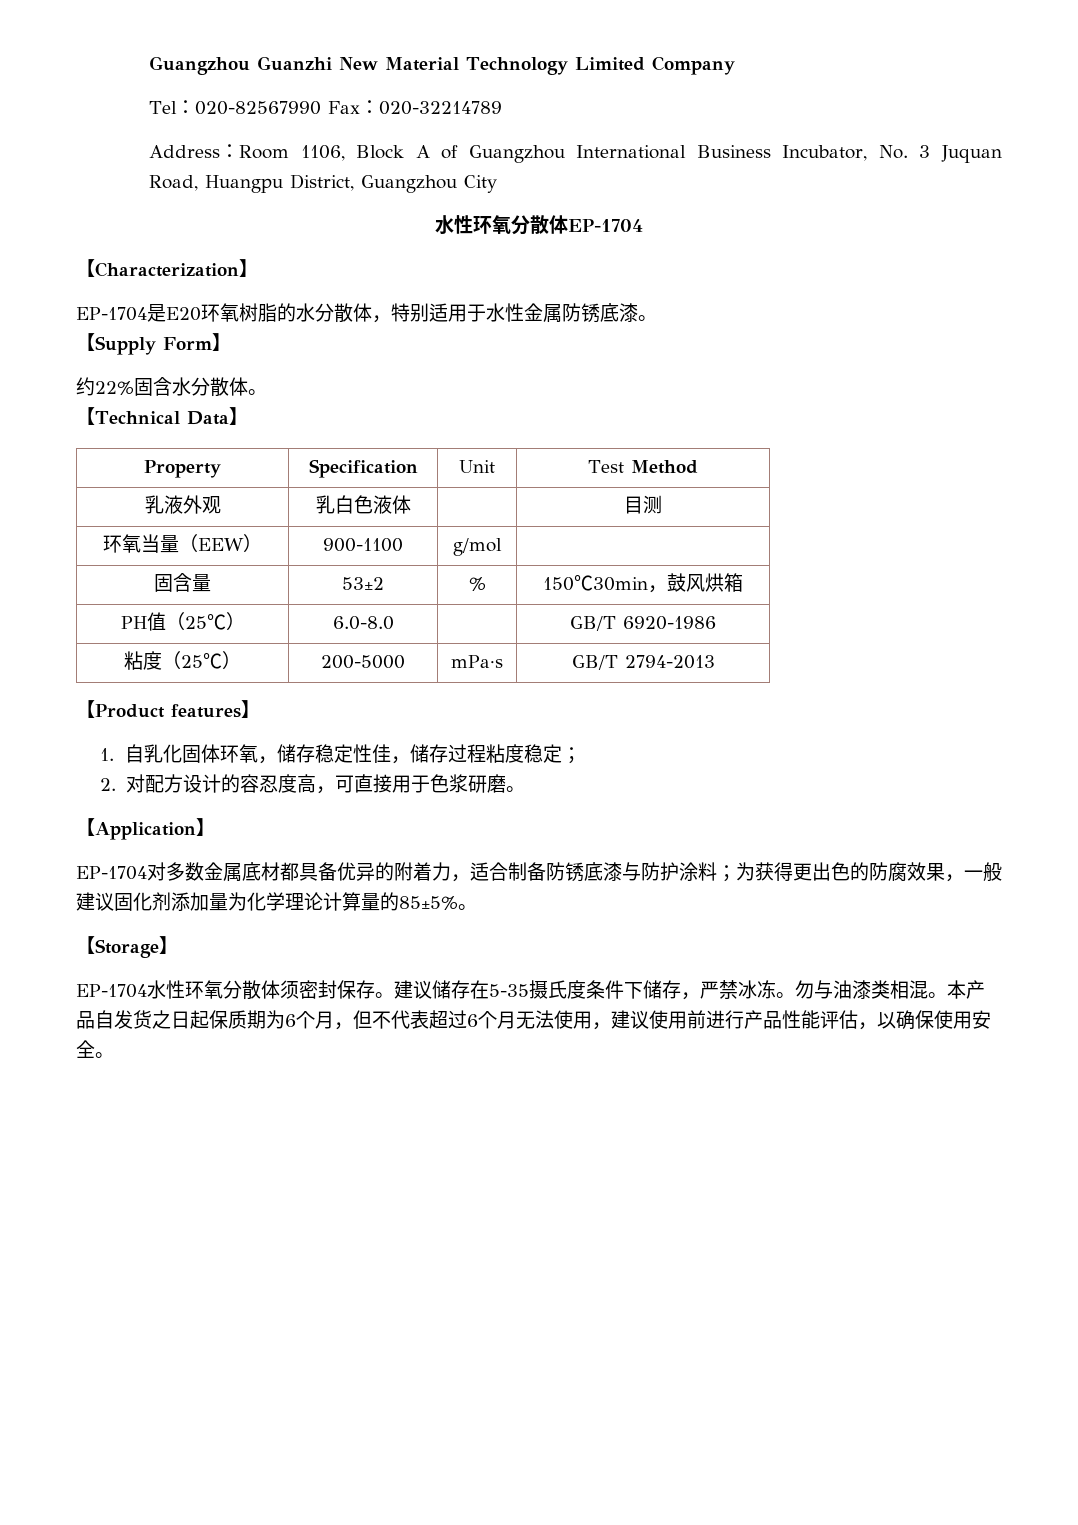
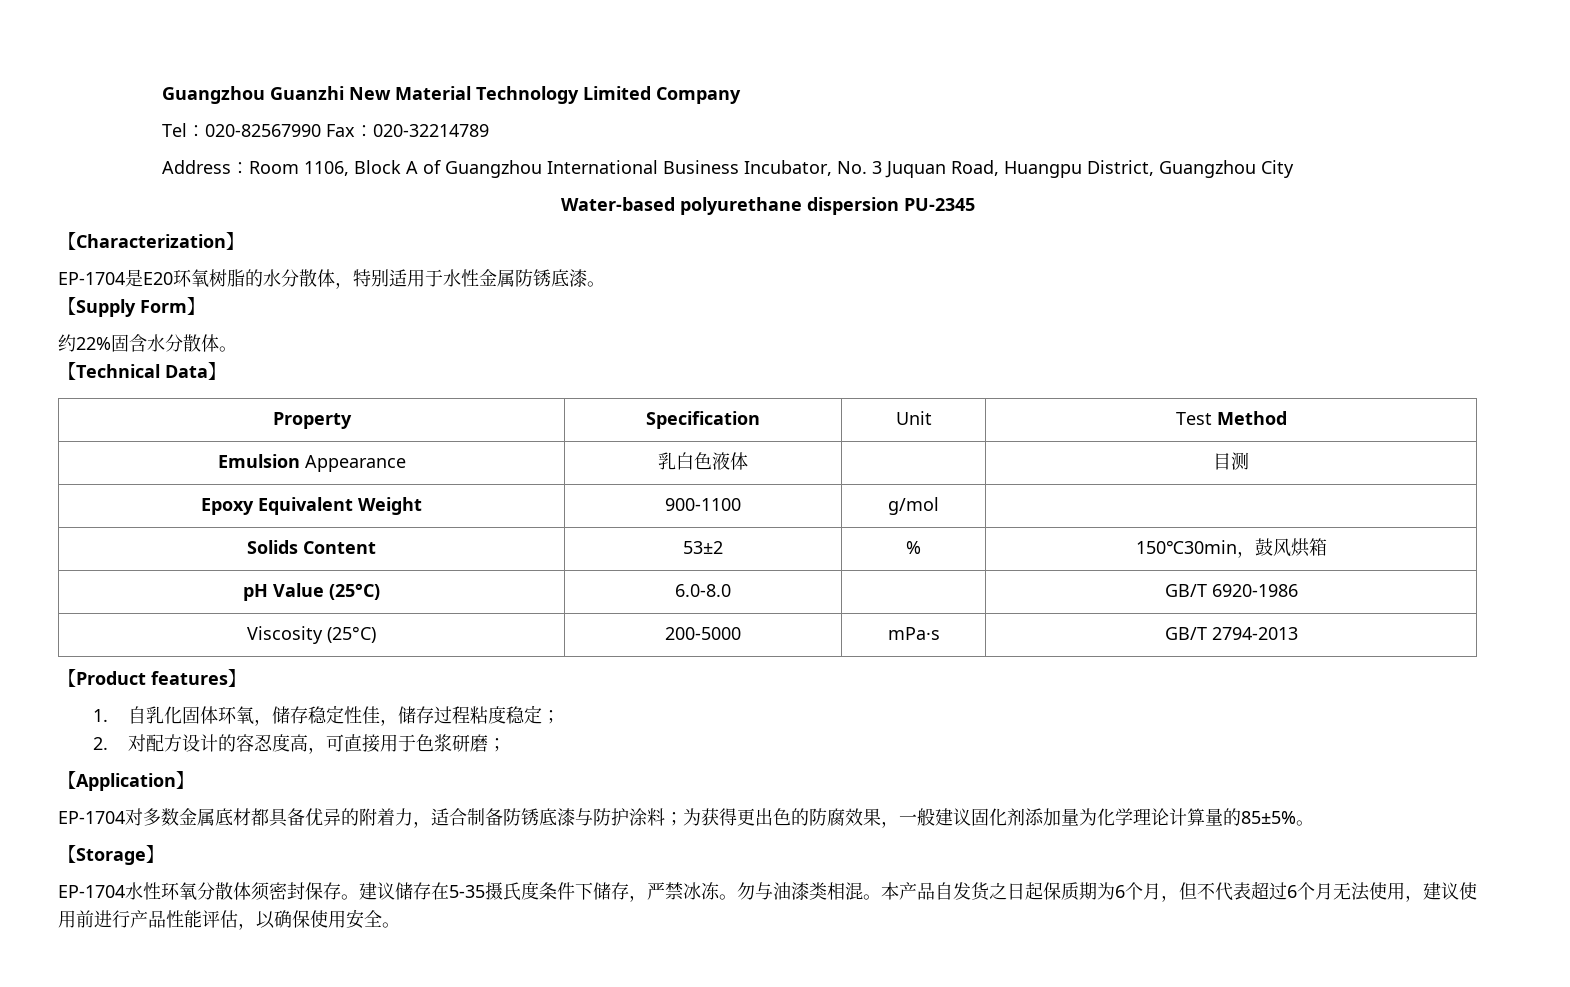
[435,215,643,235] 水性环氧分散体EP-1704 -> [560,197,975,215] Water-based polyurethane dispersion PU-2345
[144,495,221,514] 乳液外观 -> [217,454,406,472] Emulsion Appearance
[103,534,262,553] 环氧当量（EEW） -> [201,497,422,515] Epoxy Equivalent Weight
[154,573,211,592] 固含量 -> [247,540,376,554] Solids Content
[120,612,245,631] PH值（25℃） -> [243,583,380,601] pH Value (25°C)
[124,651,241,670] 粘度（25℃） -> [247,626,376,644] Viscosity (25°C)
[505,786,525,792] 。 -> [487,738,506,752] ；

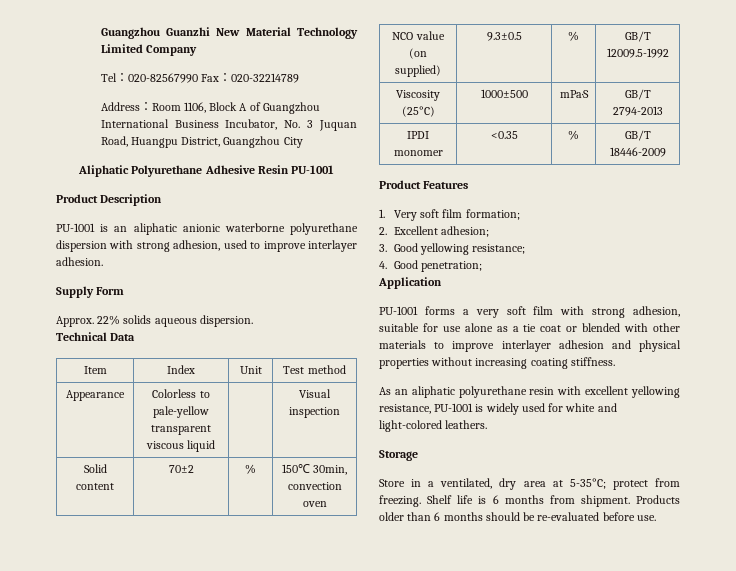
[560,197,975,215] [58,232,244,250] [58,269,605,289] [58,297,205,317] [58,334,237,352] [58,362,76,380] Water-based polyurethane dispersion PU-2345 // 【Characterization】 // EP-1704是E20环氧树脂的水分散体，特别适用于水性金属防锈底漆。 // 【Supply Form】 // 约22%固含水分散体。 // 【 -> [78,165,334,177] [56,194,163,206] [56,223,358,235] [56,240,357,252] [56,257,103,266] [56,286,125,298] [56,315,253,327] Aliphatic Polyurethane Adhesive Resin PU-1001 // Product Description // PU-1001 is an aliphatic anionic waterborne polyurethane dispersion with strong adhesion, used to improve interlayer adhesion. // Supply Form // Approx. 22% solids aqueous dispersion. //
[208,362,226,380] [272,412,352,429] [646,411,760,429] 】 // Property | Specification -> [83,366,107,374] [167,365,195,374] // Item | Index
[1216,411,1287,425] [217,454,300,468] Method // Emulsion -> [307,365,346,374] method //
[658,452,748,470] [1213,452,1249,470] [201,497,422,515] [665,498,741,511] [888,497,939,515] [247,540,376,554] [683,541,723,554] [906,541,921,554] [1135,538,1327,558] [243,583,380,601] [675,584,731,597] [1164,584,1298,597] 乳白色液体 | | 目测 // Epoxy Equivalent Weight | 900-1100 | g/mol | // Solids Content | 53±2 | % | 150℃30min，鼓风烘箱 // pH Value (25°C) | 6.0-8.0 | | GB/T 6920-1986 -> [152,389,210,398] [153,406,209,418] [151,425,211,435] [145,440,216,452] [299,389,331,398] [289,407,340,418] [83,464,107,473] [76,483,114,490] [168,465,194,473] [245,464,256,474] [281,464,348,475] [287,482,342,490] [302,501,327,507] [392,31,445,40] [409,48,427,59] [395,65,441,77] [486,32,522,41] [568,31,579,41] [624,31,651,42] [606,48,669,58] Colorless to pale-yellow transparent viscous liquid | | Visual inspection // Solid content | 70±2 | % | 150℃ 30min, convection oven // NCO value (on supplied) | 9.3±0.5 | % | GB/T 12009.5-1992
[665,627,741,640] [887,627,940,640] 200-5000 | mPa·s -> [480,89,528,98] [559,90,589,98] 1000±500 | mPa·S
[58,669,246,687] [92,705,560,726] [92,734,506,754] [58,771,194,791] [58,808,1314,828] [58,845,164,865] [58,881,1477,902] [58,909,400,930] // 【Product features】 // 1.自乳化固体环氧，储存稳定性佳，储存过程粘度稳定； // 2.对配方设计的容忍度高，可直接用于色浆研磨； // 【Application】 // EP-1704对多数金属底材都具备优异的附着力，适合制备防锈底漆与防护涂料；为获得更出色的防腐效果，一般建议固化剂添加量为化学理论计算量的85±5%。 // 【Storage】 // EP-1704水性环氧分散体须密封保存。建议储存在5-35摄氏度条件下储存，严禁冰冻。勿与油漆类相混。本产品自发货之日起保质期为6个月，但不代表超过6个月无法使用，建议使用前进行产品性能评估，以确保使用安全。 -> [407,131,429,139] [393,150,443,156] [490,131,518,139] [568,130,579,140] [624,130,651,141] [609,147,666,157] [379,180,469,189] [379,209,520,221] [379,226,490,237] [379,243,526,255] [379,260,483,272] [378,277,442,289] [379,306,680,318] [379,323,680,332] [379,340,681,352] [379,357,615,369] [379,386,680,398] [379,403,617,415] [379,420,488,432] [379,450,418,461] [379,478,680,490] [379,495,680,507] [379,512,656,521] // IPDI monomer | <0.35 | % | GB/T 18446-2009 // Product Features // 1. Very soft film formation; // 2. Excellent adhesion; // 3. Good yellowing resistance; // 4. Good penetration; // Application // PU-1001 forms a very soft film with strong adhesion, suitable for use alone as a tie coat or blended with other materials to improve interlayer adhesion and physical properties without increasing coating stiffness. // As an aliphatic polyurethane resin with excellent yellowing resistance, PU-1001 is widely used for white and light-colored leathers. // Storage // Store in a ventilated, dry area at 5-35°C; protect from freezing. Shelf life is 6 months from shipment. Products older than 6 months should be re-evaluated before use.

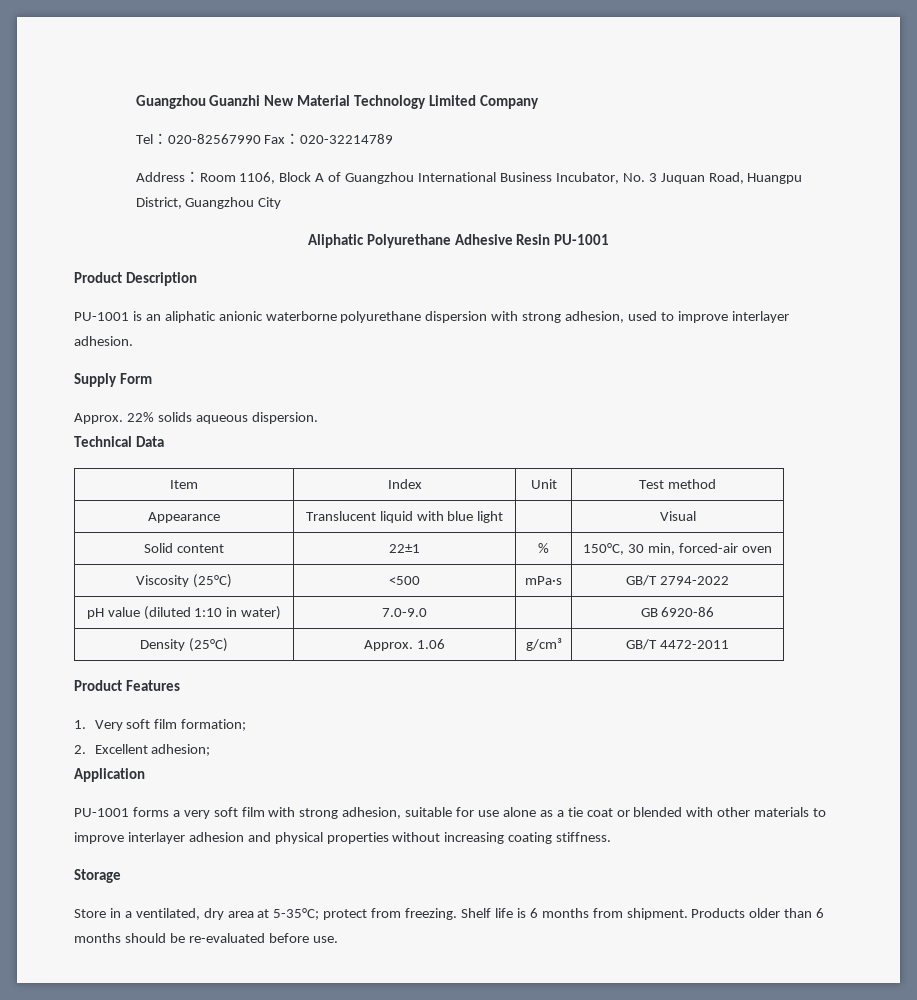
[152,389,210,398] [153,406,209,418] [151,425,211,435] [145,440,216,452] Colorless to pale-yellow transparent viscous liquid -> [305,511,504,523] Translucent liquid with blue light
[289,407,340,418] inspection -> (696, 516) none
[168,465,194,473] [245,464,256,474] [281,464,348,475] [287,482,342,490] [302,501,327,507] [392,31,445,40] [409,48,427,59] [395,65,441,77] [486,32,522,41] [568,31,579,41] [624,31,651,42] [606,48,669,58] 70±2 | % | 150℃ 30min, convection oven // NCO value (on supplied) | 9.3±0.5 | % | GB/T 12009.5-1992 -> [389,544,420,553] [538,543,549,553] [583,543,772,555] 22±1 | % | 150°C, 30 min, forced-air oven
[480,89,528,98] [559,90,589,98] [624,89,651,100] [612,106,663,116] [407,131,429,139] [393,150,443,156] [490,131,518,139] [568,130,579,140] [624,130,651,141] [609,147,666,157] 1000±500 | mPa·S | GB/T 2794-2013 // IPDI monomer | <0.35 | % | GB/T 18446-2009 -> [389,576,420,585] [525,576,562,585] [626,575,729,586] [86,606,282,620] [382,608,427,617] [640,607,715,617] [140,638,228,652] [364,639,445,651] [525,638,562,651] [626,639,729,650] <500 | mPa·s | GB/T 2794-2022 // pH value (diluted 1:10 in water) | 7.0-9.0 | | GB 6920-86 // Density (25°C) | Approx. 1.06 | g/cm³ | GB/T 4472-2011
[379,243,526,255] [379,260,483,272] // 3. Good yellowing resistance; // 4. Good penetration; -> (211, 750) none
[379,386,680,398] [379,403,617,415] [379,420,488,432] // As an aliphatic polyurethane resin with excellent yellowing resistance, PU-1001 is widely used for white and light-colored leathers. -> (612, 837) none

